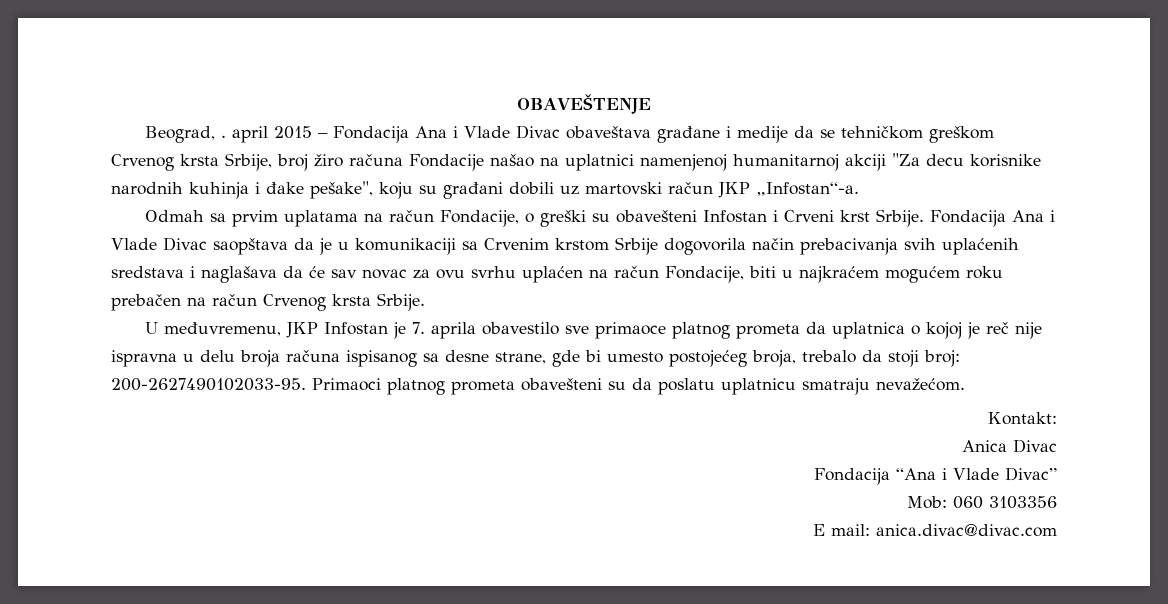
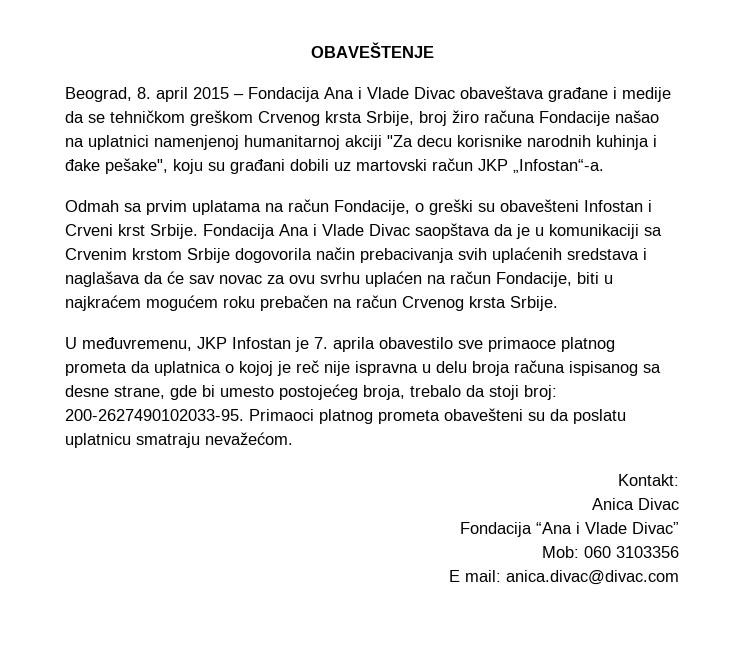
[221,135,227,138] . -> [137,87,151,99] 8.

